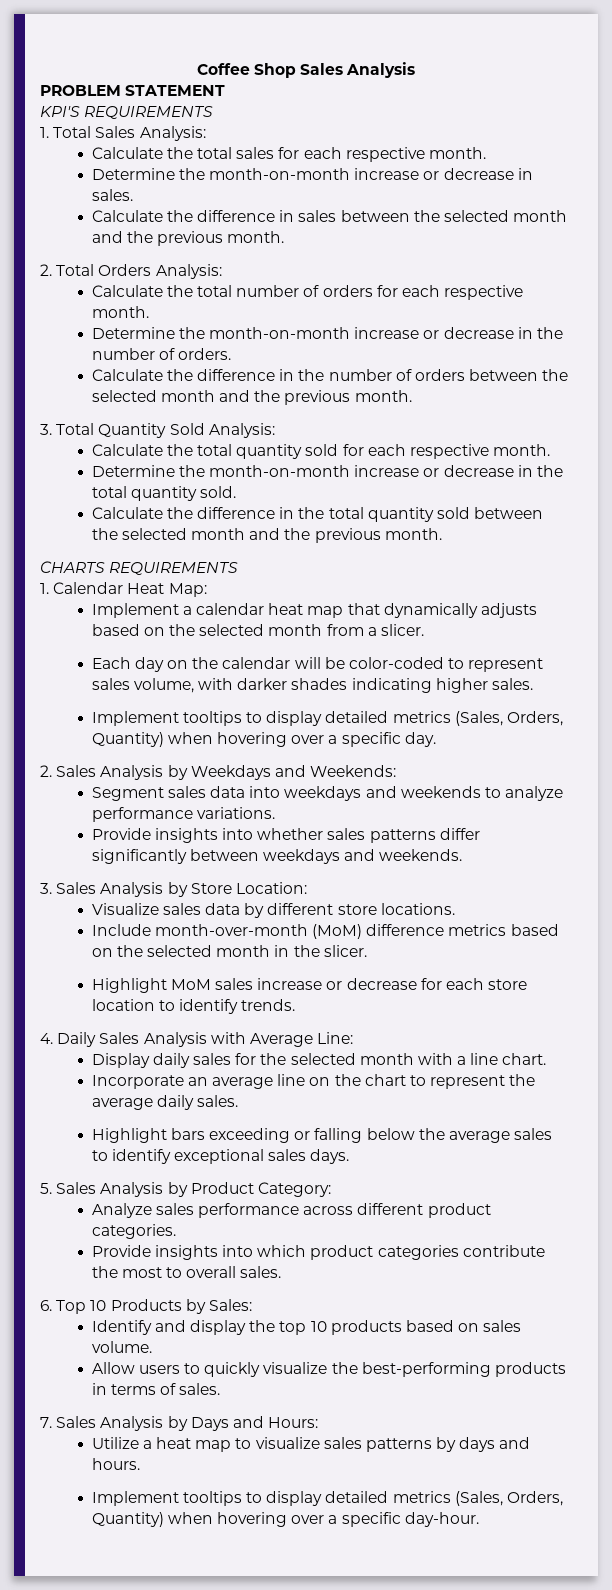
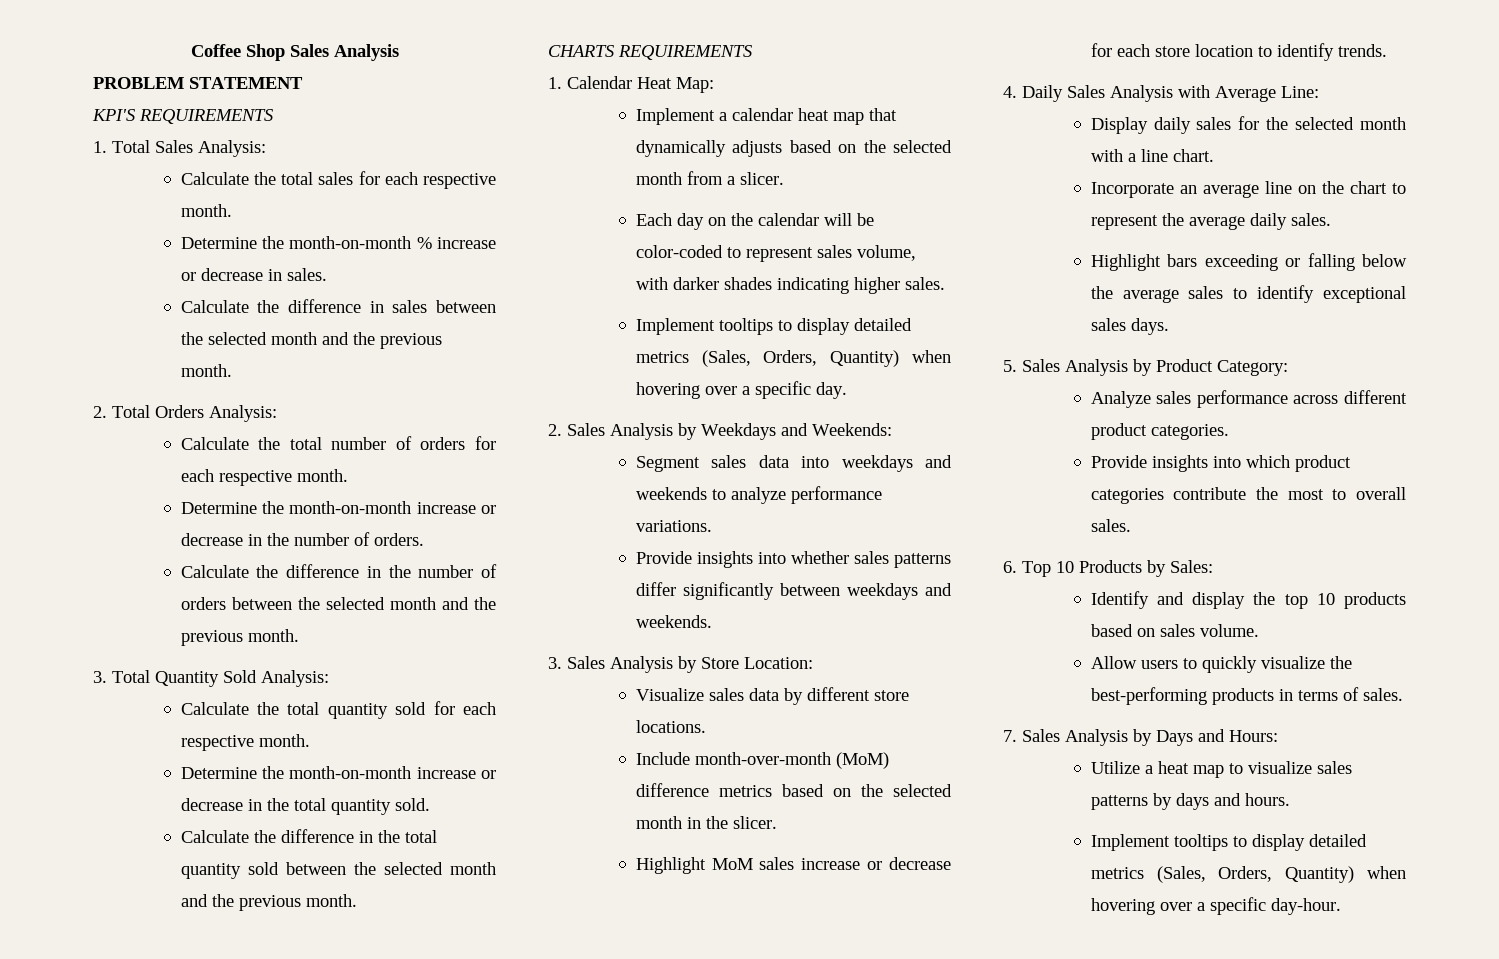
(350, 174) none -> [416,237,432,249] %

